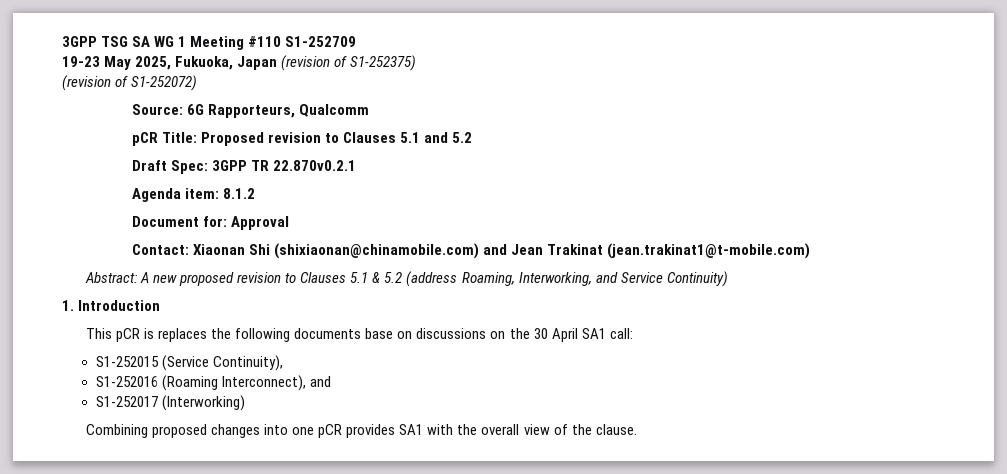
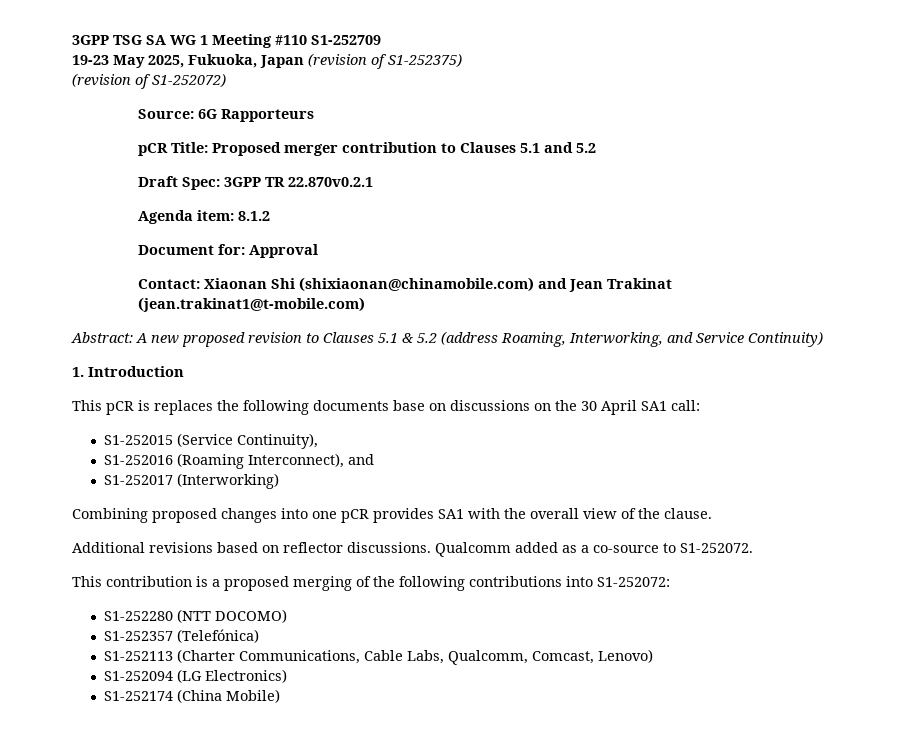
[207,104,369,118] Rapporteurs, Qualcomm -> [221,109,315,122] Rapporteurs
[267,132,321,143] revision -> [284,142,438,156] merger contribution
(637, 429) none -> [72,542,753,557] [72,576,670,591] [104,609,288,623] [104,629,260,643] [104,649,654,665] [104,669,288,683] [104,689,281,703] // Additional revisions based on reflector discussions. Qualcomm added as a co-source to S1-252072. // This contribution is a proposed merging of the following contributions into S1-252072: // S1-252280 (NTT DOCOMO) // S1-252357 (Telefónica) // S1-252113 (Charter Communications, Cable Labs, Qualcomm, Comcast, Lenovo) // S1-252094 (LG Electronics) // S1-252174 (China Mobile)

